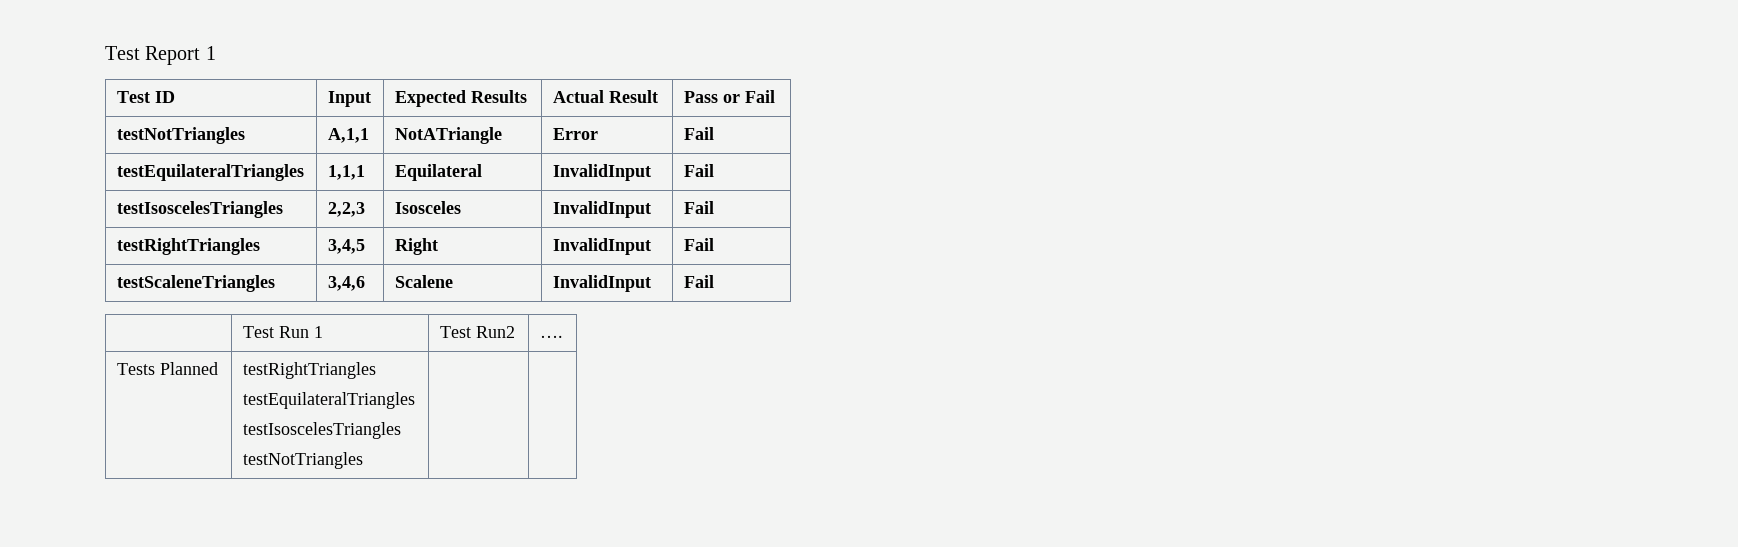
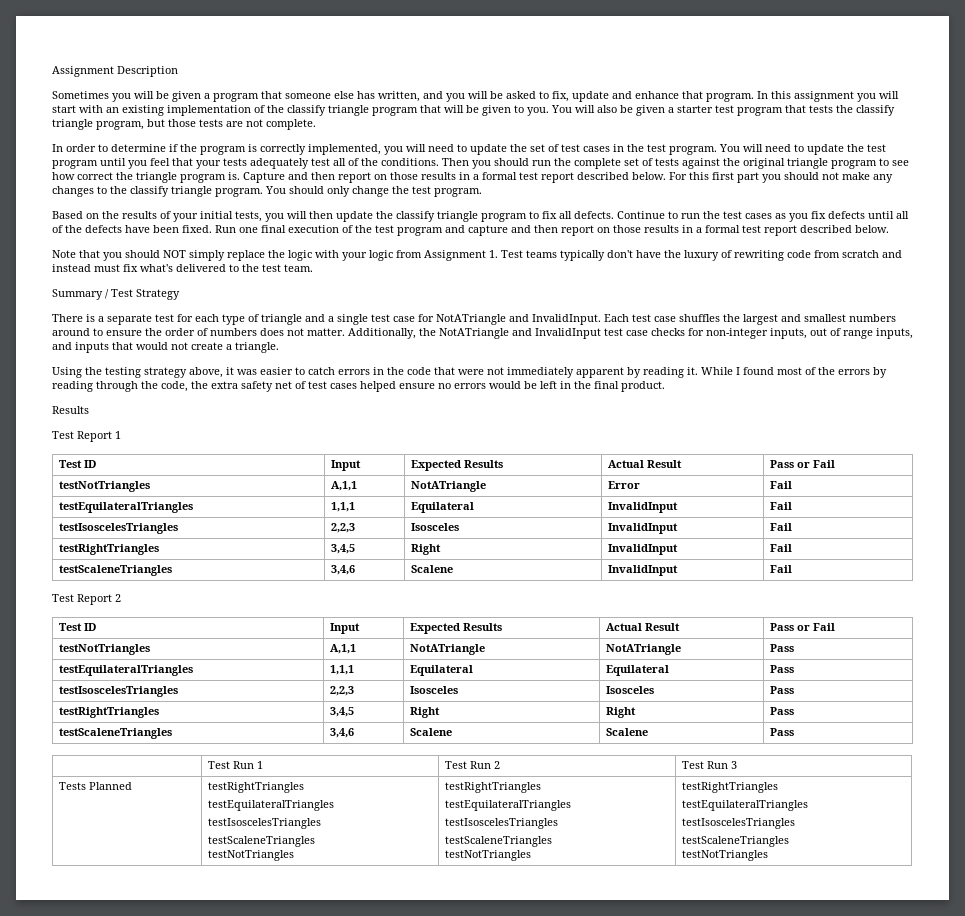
(105, 53) none -> [52,66,178,77] [52,91,899,102] [52,105,895,116] [52,119,316,130] [52,144,886,155] [52,158,909,169] [52,172,893,183] [52,186,482,197] [52,211,909,222] [52,225,889,236] [52,250,902,261] [52,264,313,272] [52,289,180,300] [52,314,896,325] [52,328,913,339] [52,342,279,353] [52,367,887,378] [52,381,665,392] [52,406,89,414] Assignment Description // Sometimes you will be given a program that someone else has written, and you will be asked to fix, update and enhance that program. In this assignment you will start with an existing implementation of the classify triangle program that will be given to you. You will also be given a starter test program that tests the classify triangle program, but those tests are not complete. // In order to determine if the program is correctly implemented, you will need to update the set of test cases in the test program. You will need to update the test program until you feel that your tests adequately test all of the conditions. Then you should run the complete set of tests against the original triangle program to see how correct the triangle program is. Capture and then report on those results in a formal test report described below. For this first part you should not make any changes to the classify triangle program. You should only change the test program. // Based on the results of your initial tests, you will then update the classify triangle program to fix all defects. Continue to run the test cases as you fix defects until all of the defects have been fixed. Run one final execution of the test program and capture and then report on those results in a formal test report described below. // Note that you should NOT simply replace the logic with your logic from Assignment 1. Test teams typically don't have the luxury of rewriting code from scratch and instead must fix what's delivered to the test team. // Summary / Test Strategy // There is a separate test for each type of triangle and a single test case for NotATriangle and InvalidInput. Each test case shuffles the largest and smallest numbers around to ensure the order of numbers does not matter. Additionally, the NotATriangle and InvalidInput test case checks for non-integer inputs, out of range inputs, and inputs that would not create a triangle. // Using the testing strategy above, it was easier to catch errors in the code that were not immediately apparent by reading it. While I found most of the errors by reading through the code, the extra safety net of test cases helped ensure no errors would be left in the final product. // Results //
(714, 281) none -> [52,594,121,605] [58,623,96,631] [329,623,360,634] [409,623,502,634] [605,623,680,631] [769,623,835,631] [58,644,150,655] [329,644,356,654] [409,644,485,655] [605,644,681,655] [769,644,794,652] [58,665,193,676] [329,665,354,675] [409,665,473,676] [605,665,669,676] [769,665,794,673] [58,686,178,697] [329,686,354,696] [409,686,458,694] [605,686,654,694] [769,686,794,694] [58,707,159,718] [329,707,354,717] [409,707,440,718] [605,707,636,718] [769,707,794,715] [58,728,172,739] [329,728,354,738] [409,728,452,736] [605,728,648,736] [769,728,794,736] // Test Report 2 // Test ID | Input | Expected Results | Actual Result | Pass or Fail // testNotTriangles | A,1,1 | NotATriangle | NotATriangle | Pass // testEquilateralTriangles | 1,1,1 | Equilateral | Equilateral | Pass // testIsoscelesTriangles | 2,2,3 | Isosceles | Isosceles | Pass // testRightTriangles | 3,4,5 | Right | Right | Pass // testScaleneTriangles | 3,4,6 | Scalene | Scalene | Pass
[475,326,515,338] [539,335,563,338] Run2 | …. -> [469,761,500,769] [681,761,737,769] Run 2 | Test Run 3
[242,452,363,469] // testNotTriangles | | -> [207,836,315,847] [207,850,294,861] [444,782,541,793] [444,800,571,811] [444,818,558,829] [444,836,552,847] [444,850,531,861] [681,782,778,793] [681,800,808,811] [681,818,795,829] [681,836,789,847] [681,850,768,861] // testScaleneTriangles // testNotTriangles | testRightTriangles // testEquilateralTriangles // testIsoscelesTriangles // testScaleneTriangles // testNotTriangles | testRightTriangles // testEquilateralTriangles // testIsoscelesTriangles // testScaleneTriangles // testNotTriangles

